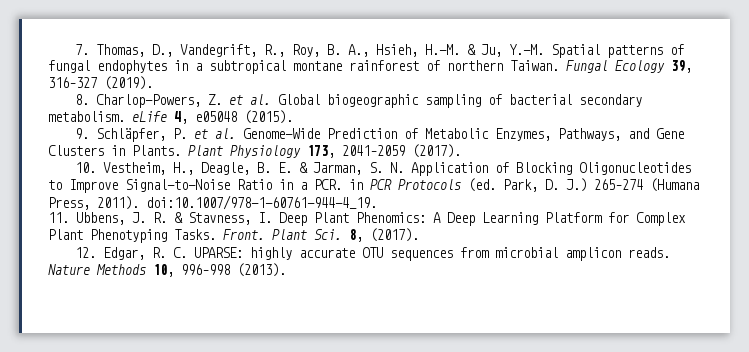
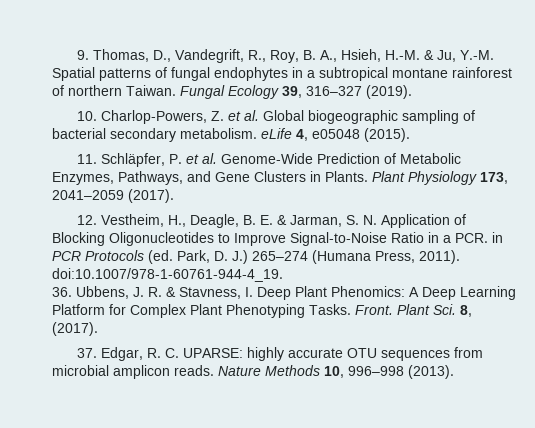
[75,44,90,55] 7. -> [77,50,90,60] 9.
[75,94,90,105] 8. -> [77,111,98,121] 10.
[75,128,90,139] 9. -> [77,154,98,164] 11.
[75,162,97,173] 10. -> [77,215,98,225] 12.
[48,212,69,223] 11. -> [52,287,72,297] 36.
[75,247,97,258] 12. -> [77,348,98,358] 37.

